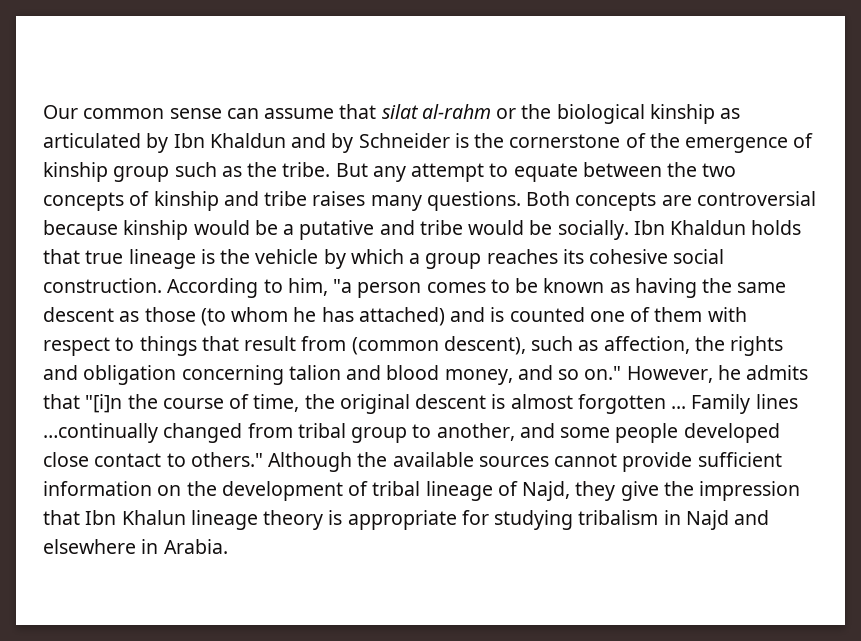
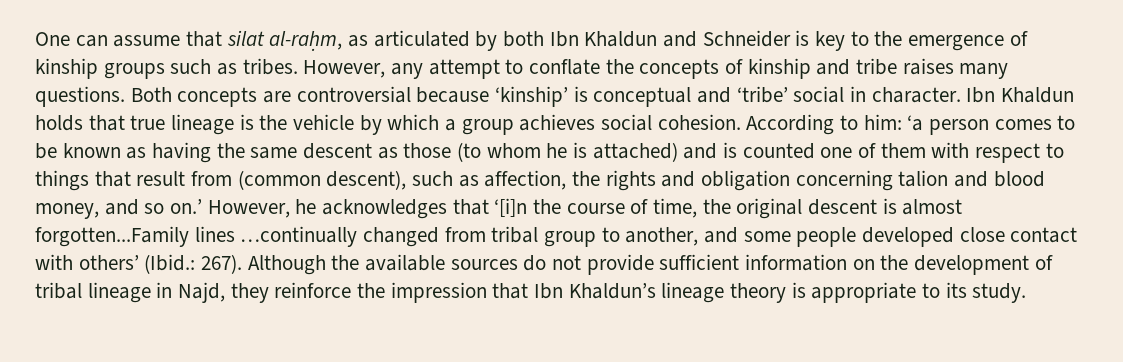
[43,105,222,119] Our common sense -> [35,32,70,46] One
[421,104,715,124] al-rahm or the biological kinship -> [269,31,343,51] al-raḥm,
(169, 143) none -> [503,31,545,47] both
[331,133,354,153] by -> (698, 39) none
[474,133,646,148] the cornerstone of -> [815,31,869,51] key to
[113,162,737,182] group such as the tribe. But any attempt to equate between the two -> [103,58,634,79] groups such as tribes. However, any attempt to conflate the
[123,220,629,240] kinship would be a putative and tribe would be socially. -> [495,86,961,107] ‘kinship’ is conceptual and ‘tribe’ social in character.
[486,249,725,264] [43,278,353,298] reaches its cohesive social construction. According to him, "a -> [519,114,924,135] achieves social cohesion. According to him: ‘a
[321,307,354,322] has -> [573,142,588,158] is
[584,366,622,380] on." -> [170,199,203,214] on.’
[746,365,809,380] [43,394,123,413] admits that "[i]n -> [322,198,528,219] acknowledges that ‘[i]n
[577,394,751,414] forgotten ... Family -> [35,226,189,247] forgotten...Family
[166,452,263,467] to others." -> [35,254,243,274] with others’ (Ibid.: 267).
[554,453,618,467] cannot -> [523,255,582,271] do not
[497,481,518,496] of -> [156,282,173,298] in
[620,481,659,501] give -> [274,282,352,298] reinforce
[121,510,186,525] Khalun -> [568,283,656,299] Khaldun’s
[461,510,770,530] [43,539,228,554] for studying tribalism in Najd and elsewhere in Arabia. -> [922,282,1027,303] to its study.

